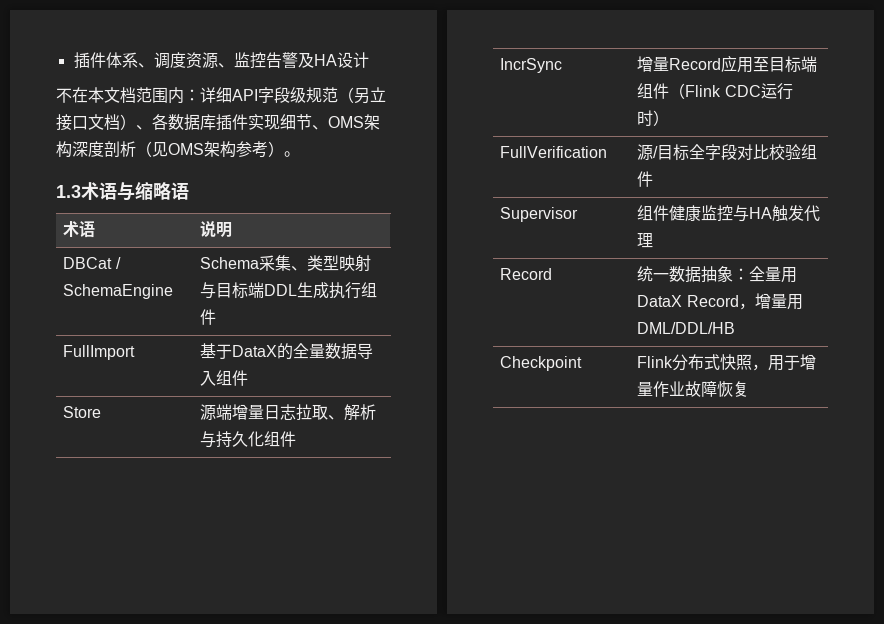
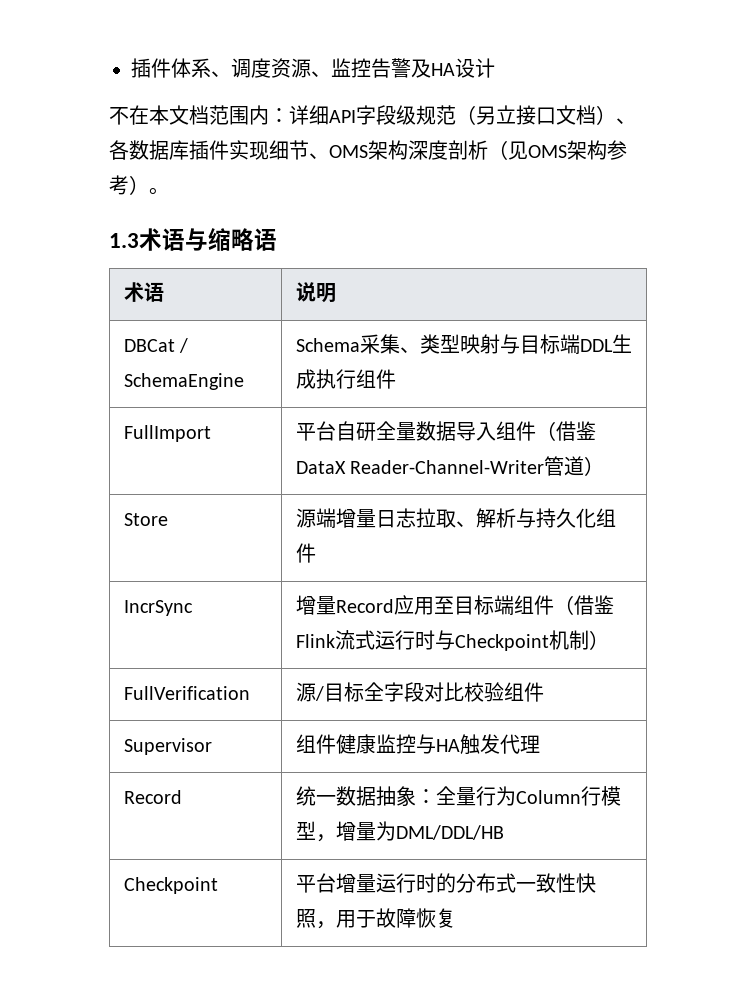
[200,343,294,360] 基于DataX的 -> [295,421,376,441] 平台自研
(249, 378) none -> [535,421,596,441] [295,456,605,476] （借鉴DataX Reader-Channel-Writer管道）
[685,83,793,100] [637,110,654,126] Flink CDC运行时 -> [573,595,614,615] [295,630,589,651] 借鉴Flink流式运行时与Checkpoint机制
[781,267,798,283] [637,293,803,310] [637,322,736,334] [500,356,583,371] [637,354,721,371] 用DataX Record，增量用DML/DDL/HB // Checkpoint | Flink分布式 -> [475,786,621,806] [295,821,504,842] [123,877,218,894] [295,873,576,893] 行为Column行模型，增量为DML/DDL/HB // Checkpoint | 平台增量运行时的分布式一致性
[800,354,817,370] [637,381,686,397] 增量作业 -> (376, 919) none

